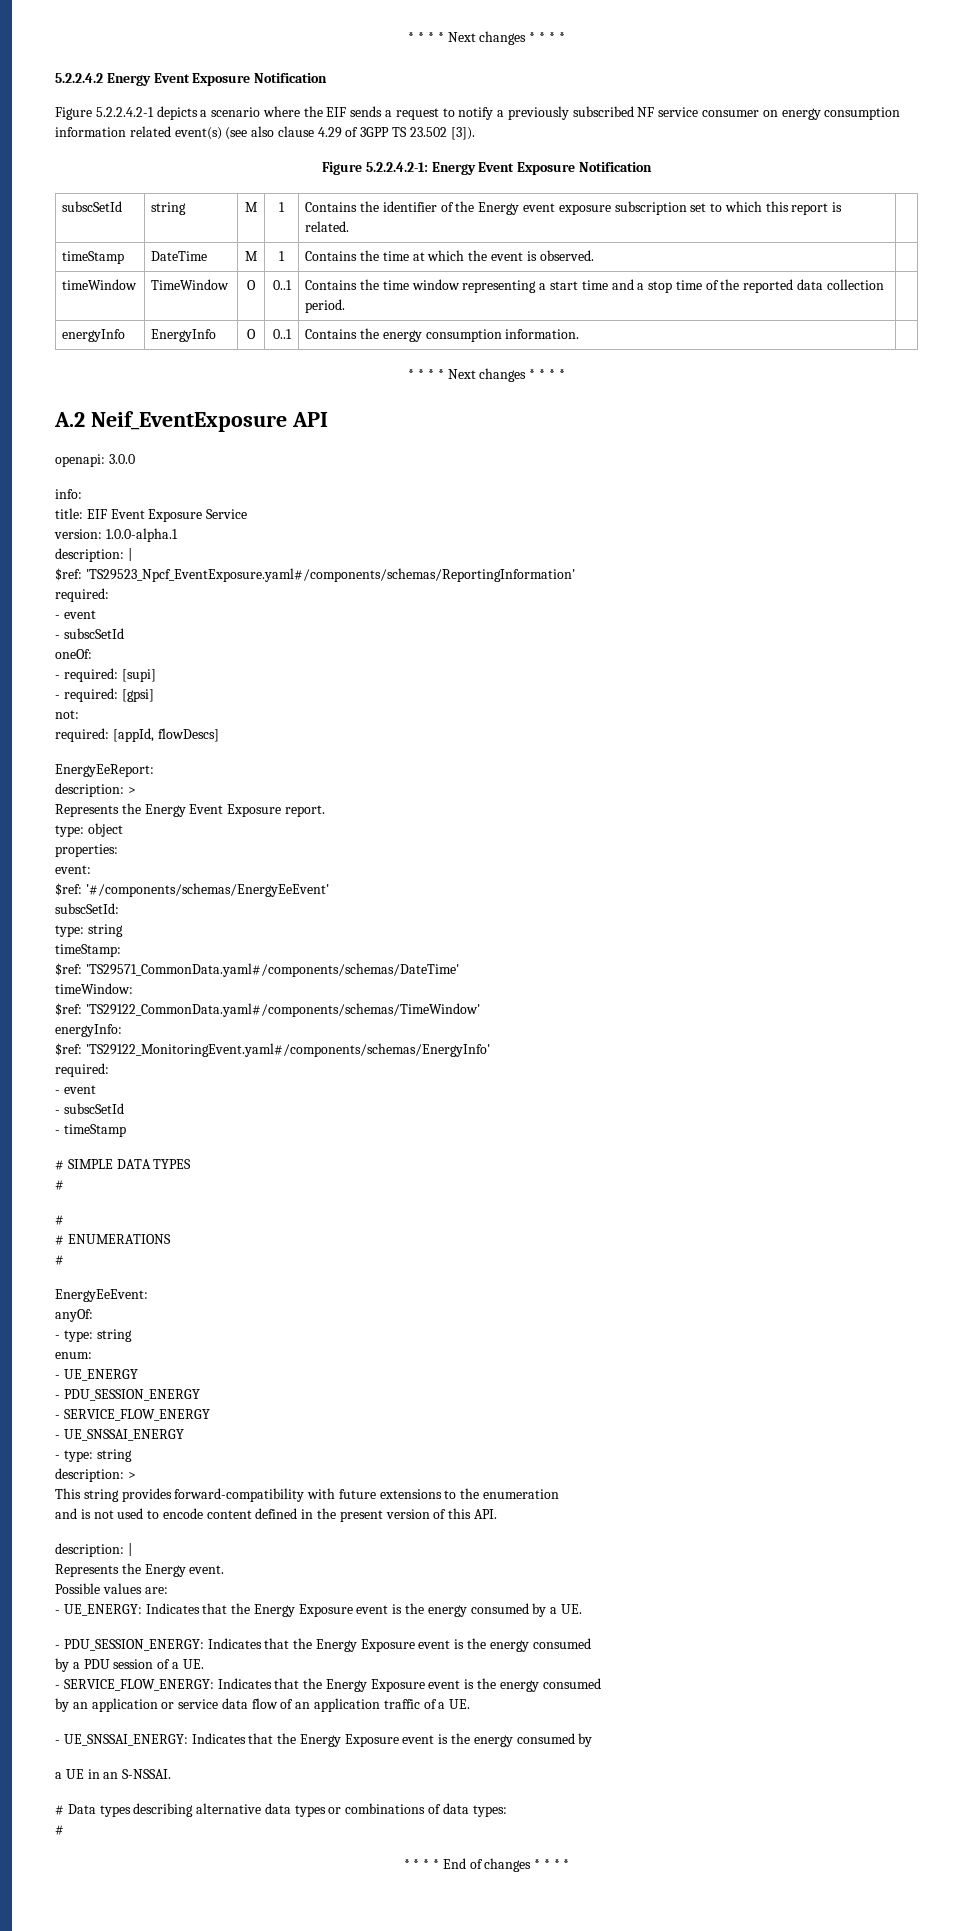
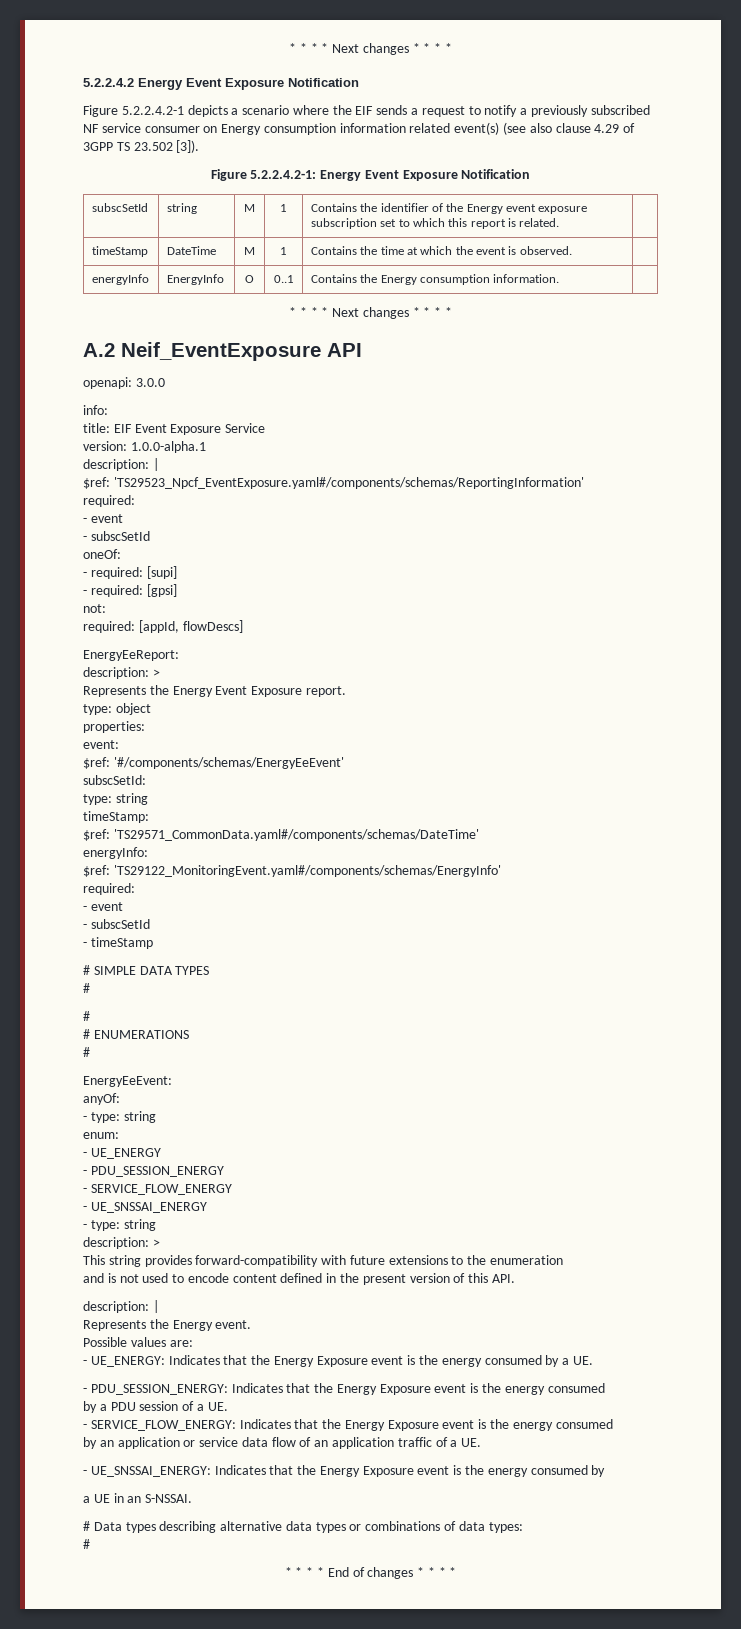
[781,108,821,120] energy -> [221,124,262,135] Energy
[62,279,138,290] [151,279,230,290] [247,280,256,290] [272,280,292,290] [305,279,884,293] [305,299,346,313] // timeWindow | TimeWindow | O | 0..1 | Contains the time window representing a start time and a stop time of the reported data collection period. | -> (572, 250) none
[382,330,422,342] energy -> [380,275,417,285] Energy
[55,983,133,994] [55,1003,480,1017] // timeWindow: // $ref: 'TS29122_CommonData.yaml#/components/schemas/TimeWindow' -> (479, 835) none

